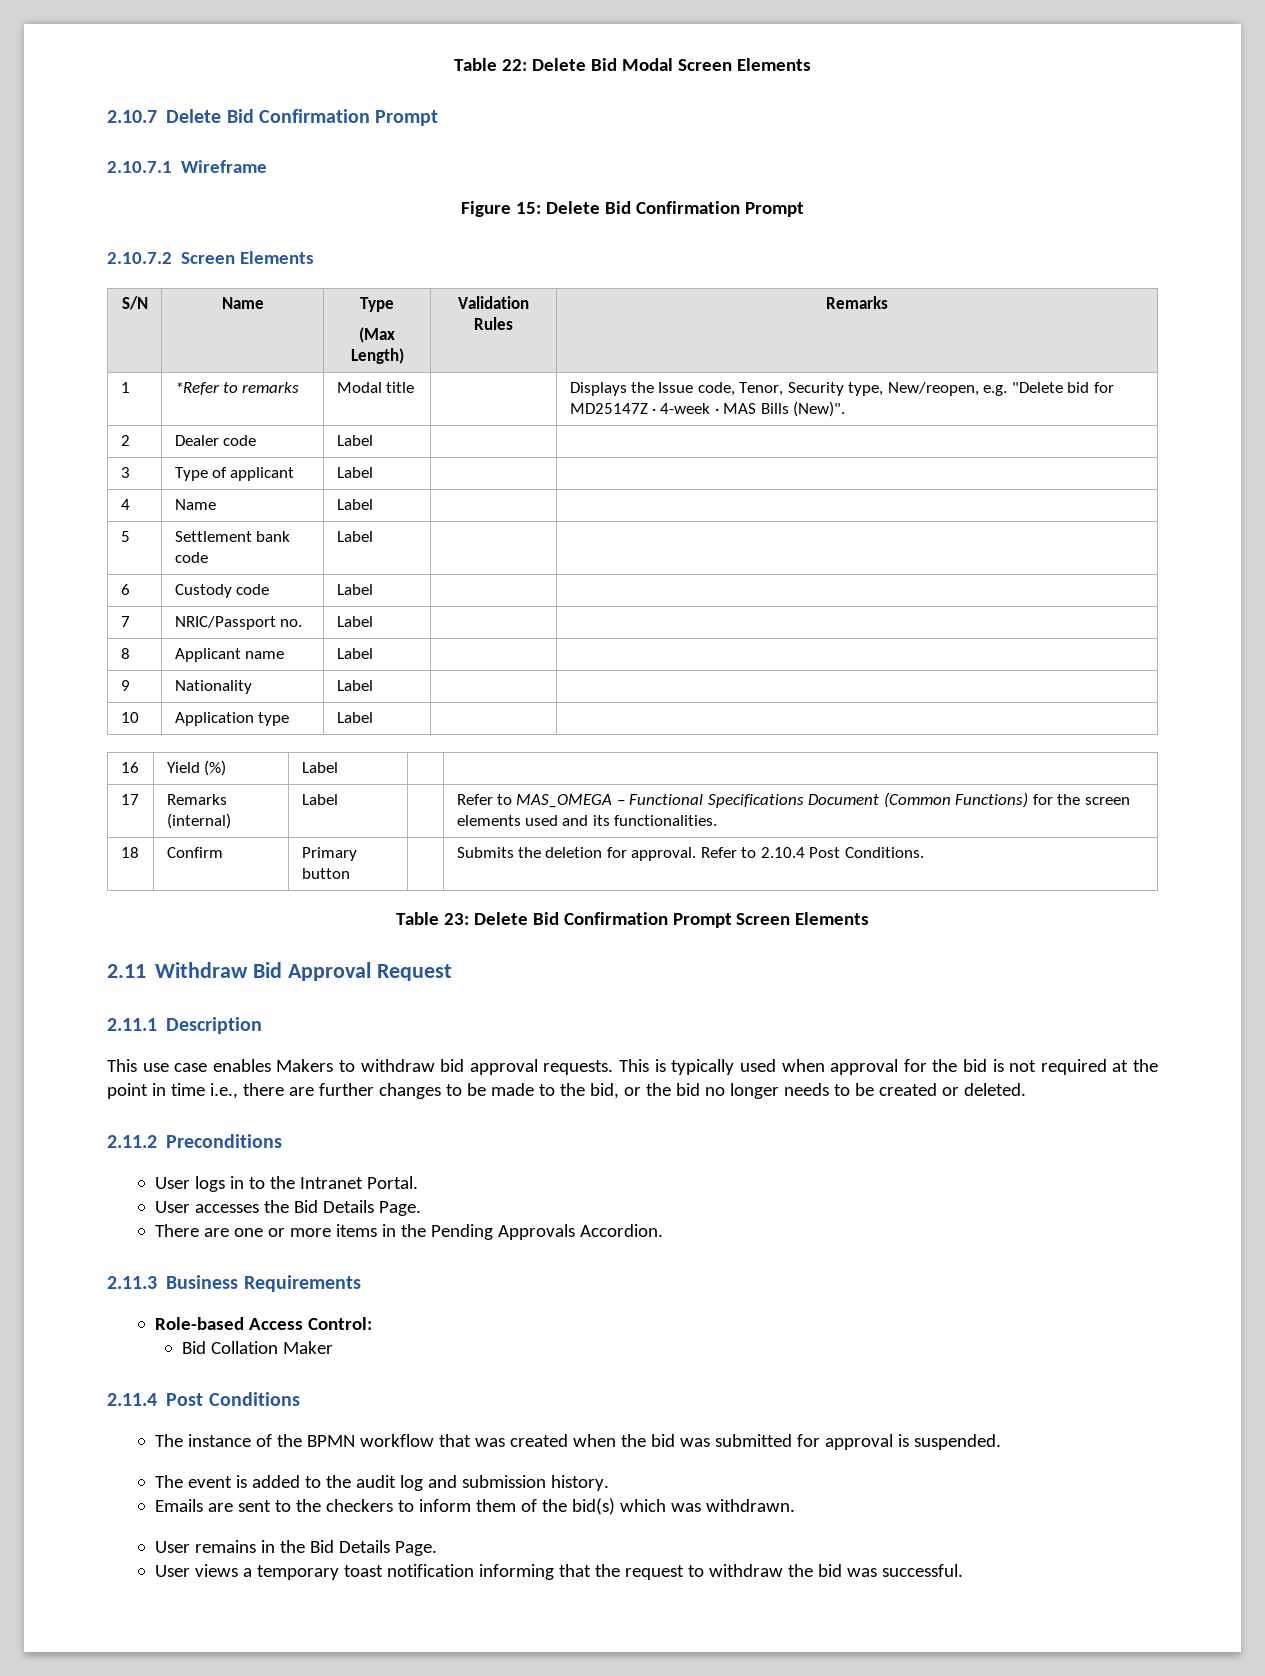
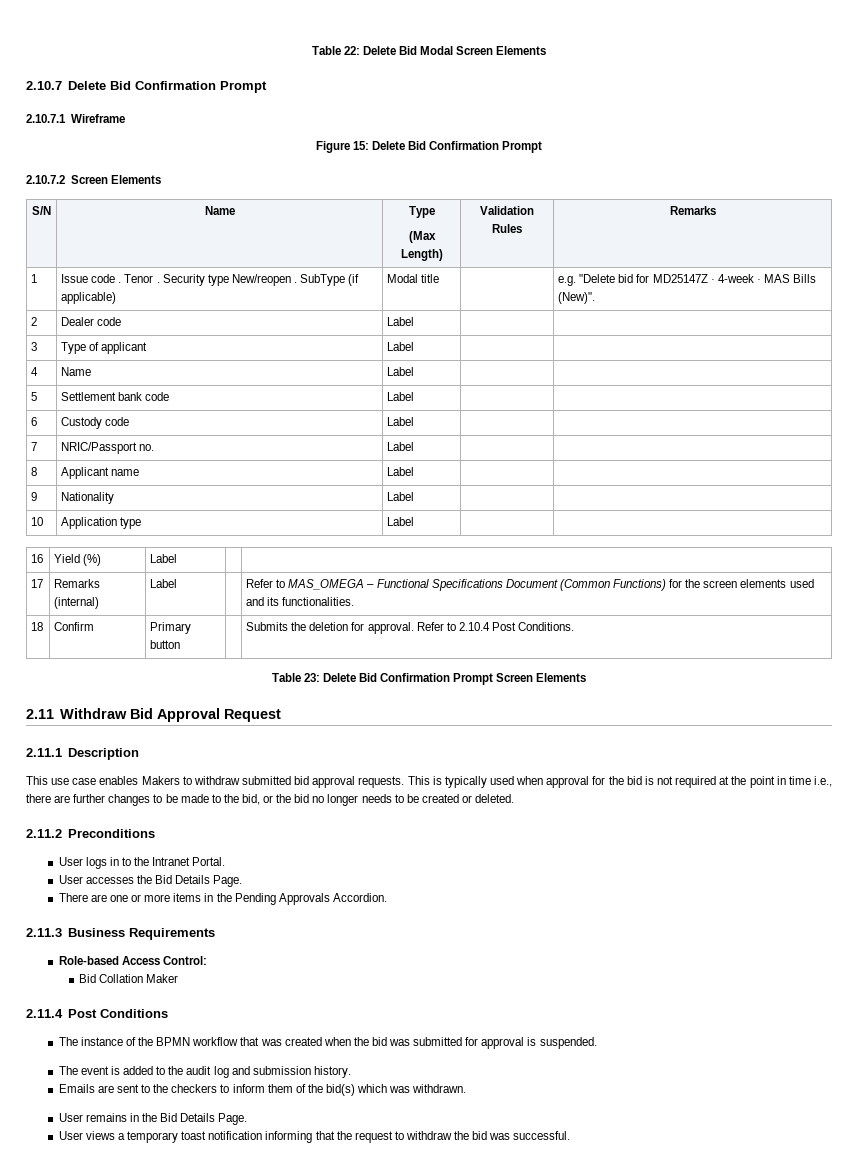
[174,382,300,395] [336,382,415,393] [569,382,979,396] *Refer to remarks | Modal title | | Displays the Issue code, Tenor, Security type, New/reopen, -> [61,274,360,286] [61,292,117,304] [387,274,440,283] Issue code . Tenor . Security type New/reopen . SubType (if applicable) | Modal title | |
(435, 1065) none -> [241,776,291,785] submitted

